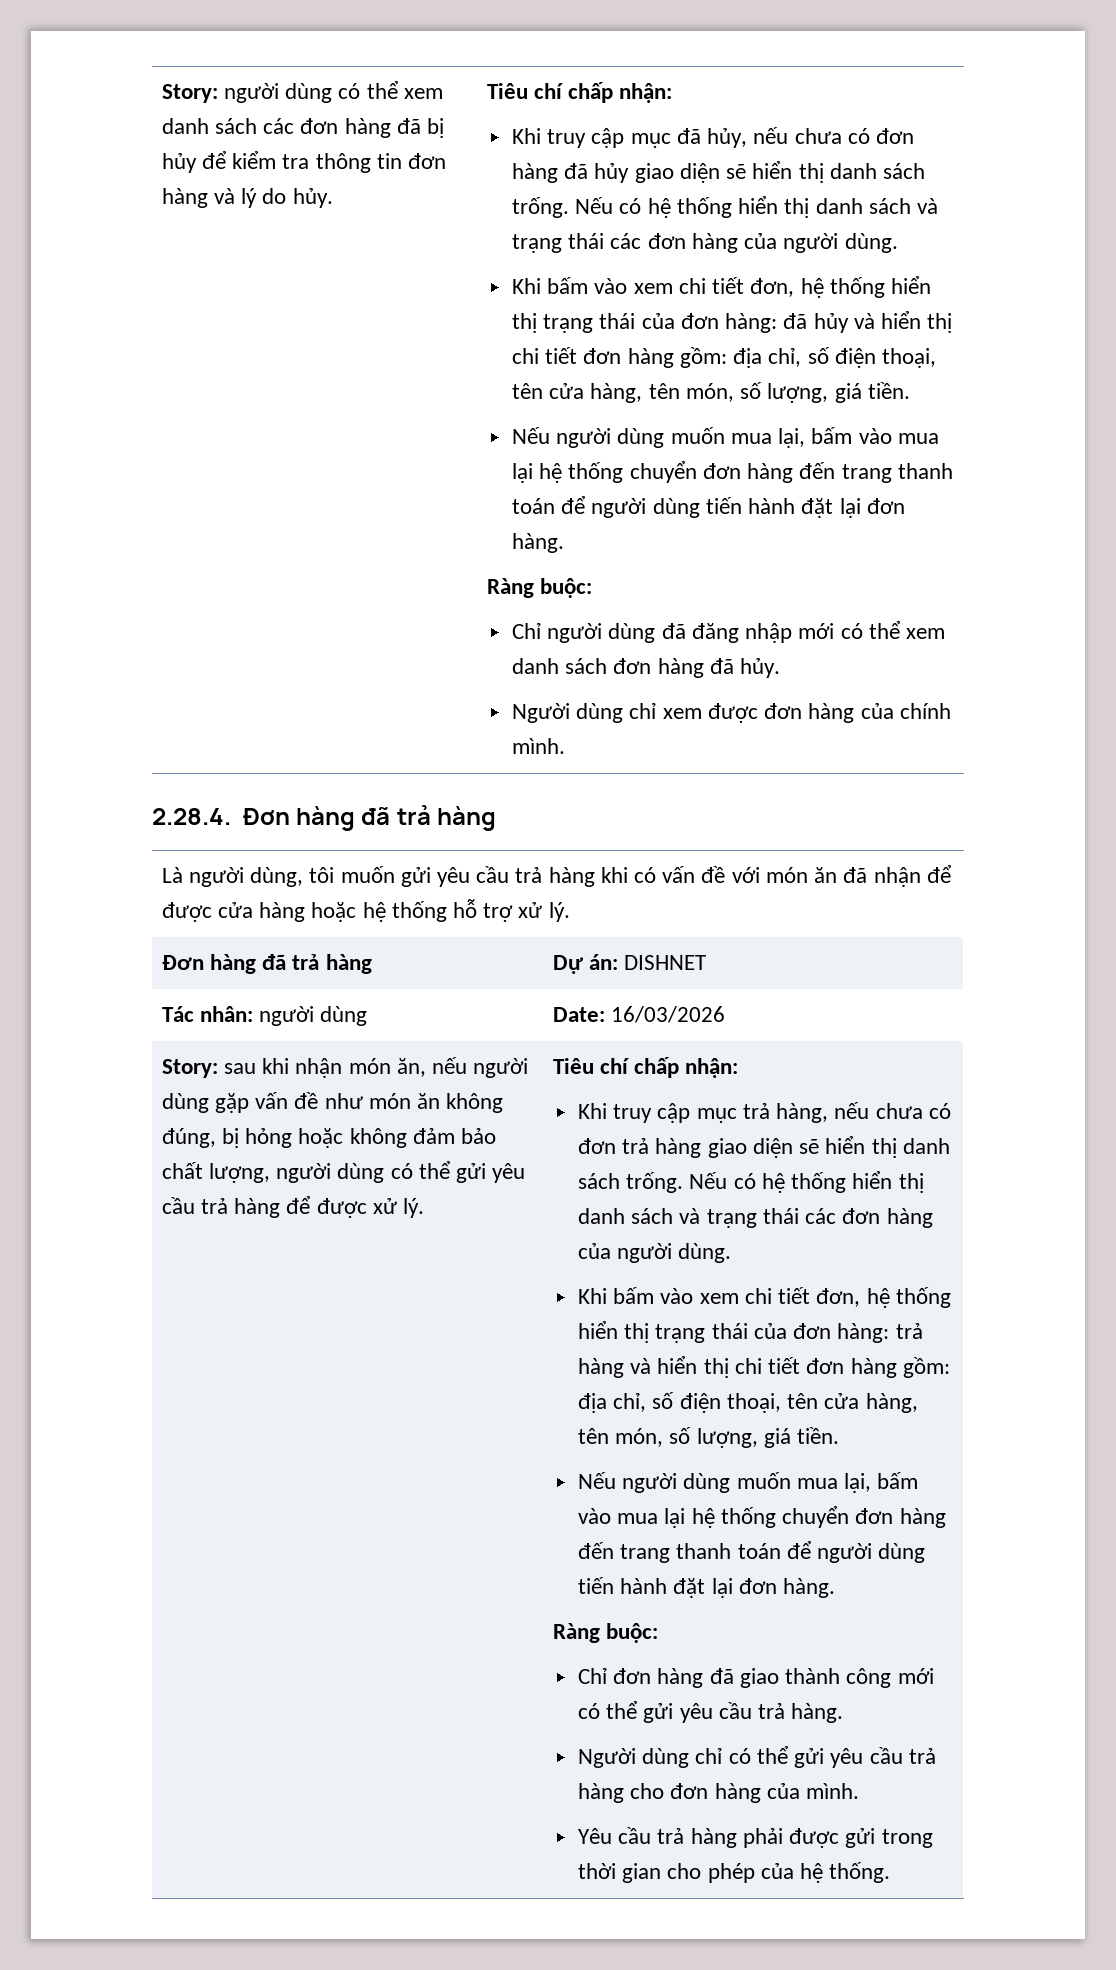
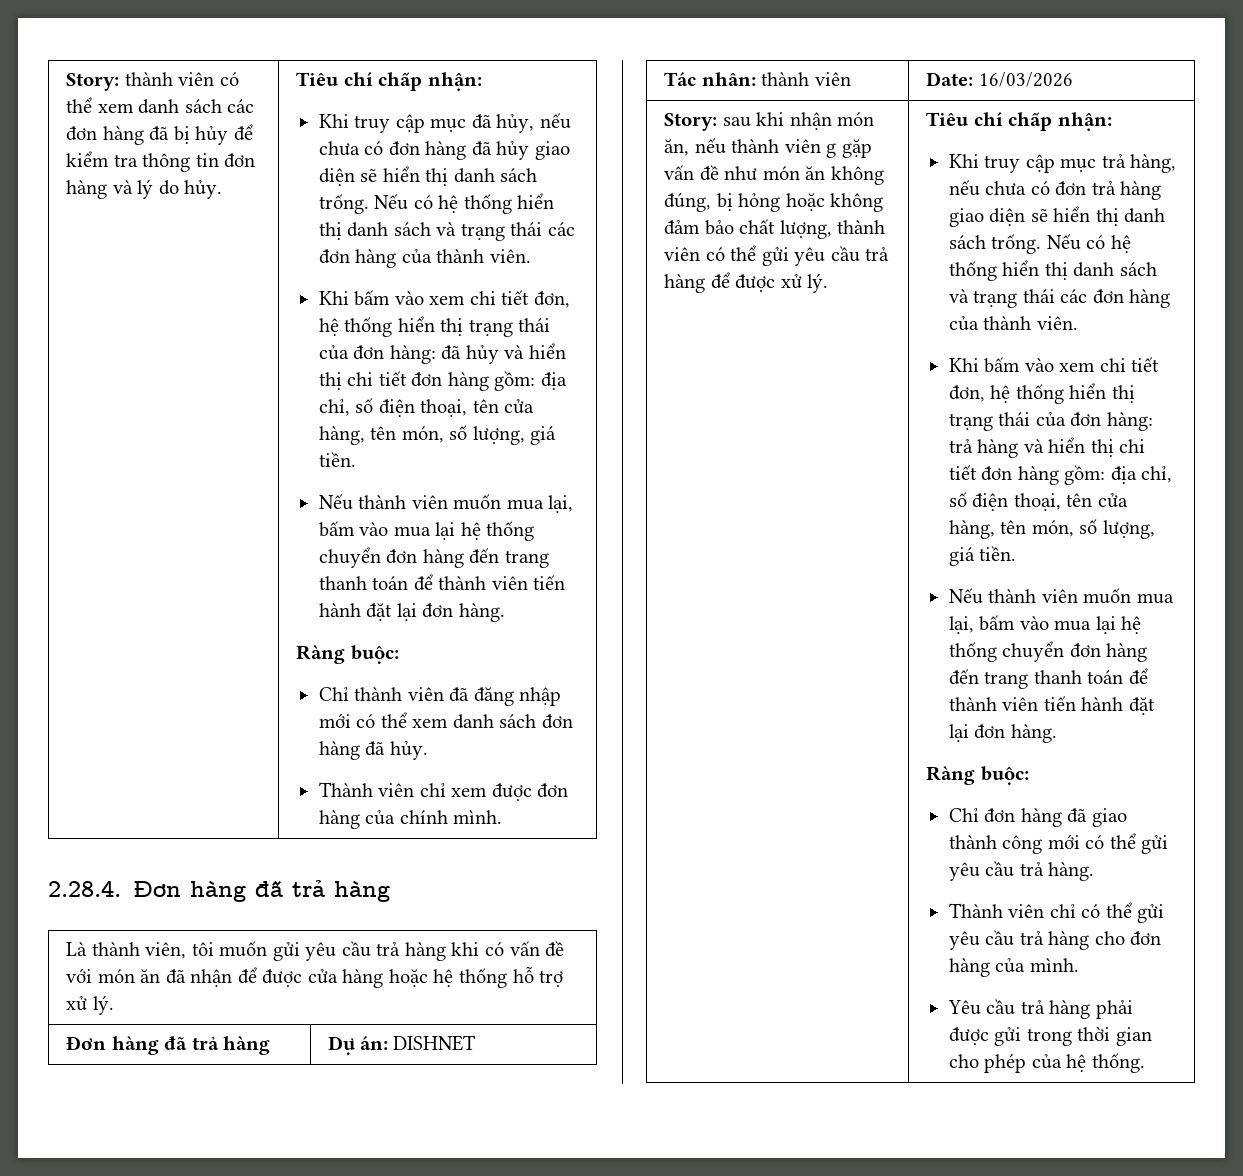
[161,83,333,103] Story: người dùng -> [66,72,215,91] Story: thành viên
[783,233,898,253] người dùng. -> [436,249,531,263] thành viên.
[556,428,665,448] người dùng -> [358,495,448,509] thành viên
[591,497,905,518] [512,533,565,553] [486,578,592,598] [512,623,656,643] người dùng tiến hành đặt lại đơn hàng. // Ràng buộc: // Chỉ người dùng -> [438,575,566,590] [318,603,505,622] [296,645,399,664] [318,687,444,701] thành viên tiến hành đặt lại đơn hàng. // Ràng buộc: // Chỉ thành viên
[512,703,624,723] Người dùng -> [318,782,415,797] Thành viên
[188,867,304,887] người dùng, -> [91,942,187,959] thành viên,
[259,1006,368,1026] người dùng -> [761,72,851,86] thành viên
[473,1058,529,1078] [161,1093,209,1113] người dùng -> [731,139,837,158] thành viên g
[276,1163,385,1183] người dùng -> [837,220,886,234] [664,247,701,261] thành viên
[617,1243,732,1263] người dùng. -> [983,316,1078,330] thành viên.
[622,1473,731,1493] người dùng -> [988,589,1078,603] thành viên
[817,1543,926,1563] người dùng -> [948,697,1039,711] thành viên
[578,1748,690,1768] Người dùng -> [948,903,1045,918] Thành viên

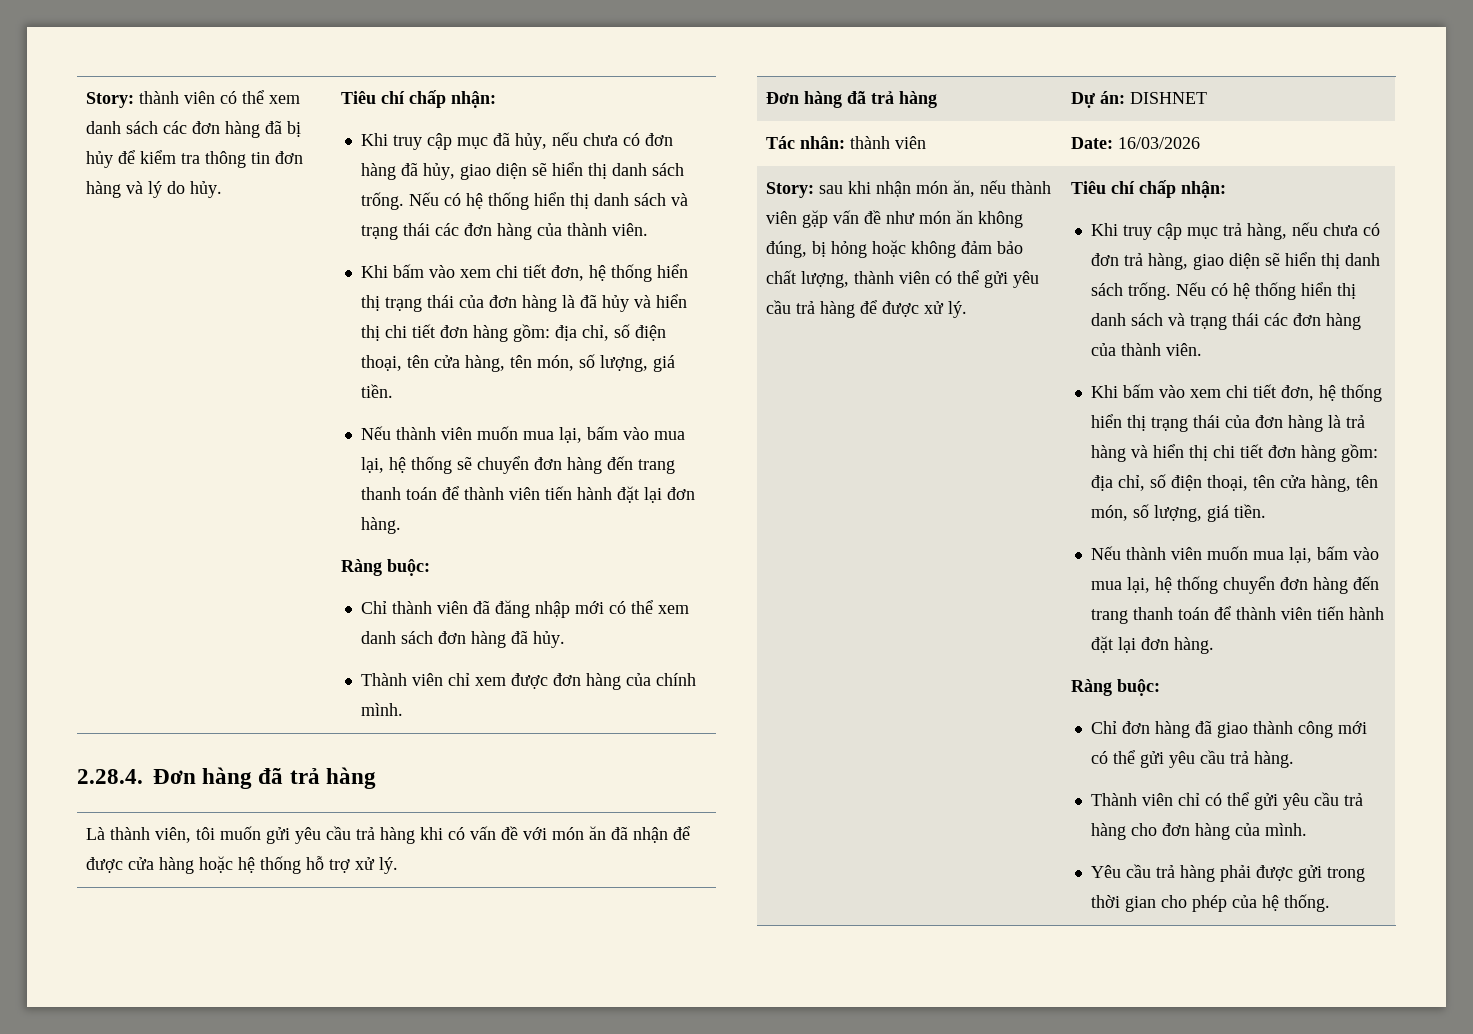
[496,141,530,160] hủy -> [422,163,455,180] hủy,
[389,345,436,364] hàng: -> [521,295,575,312] hàng là
[435,521,535,541] lại hệ thống -> [360,456,472,474] lại, hệ thống sẽ
[826,143,837,158] g -> (797, 217) none
[1120,181,1162,200] hàng -> [1147,253,1188,270] hàng,
[1106,412,1153,431] hàng: -> [1287,415,1341,432] hàng là
[1095,616,1116,635] lại -> [1126,577,1150,593] lại,

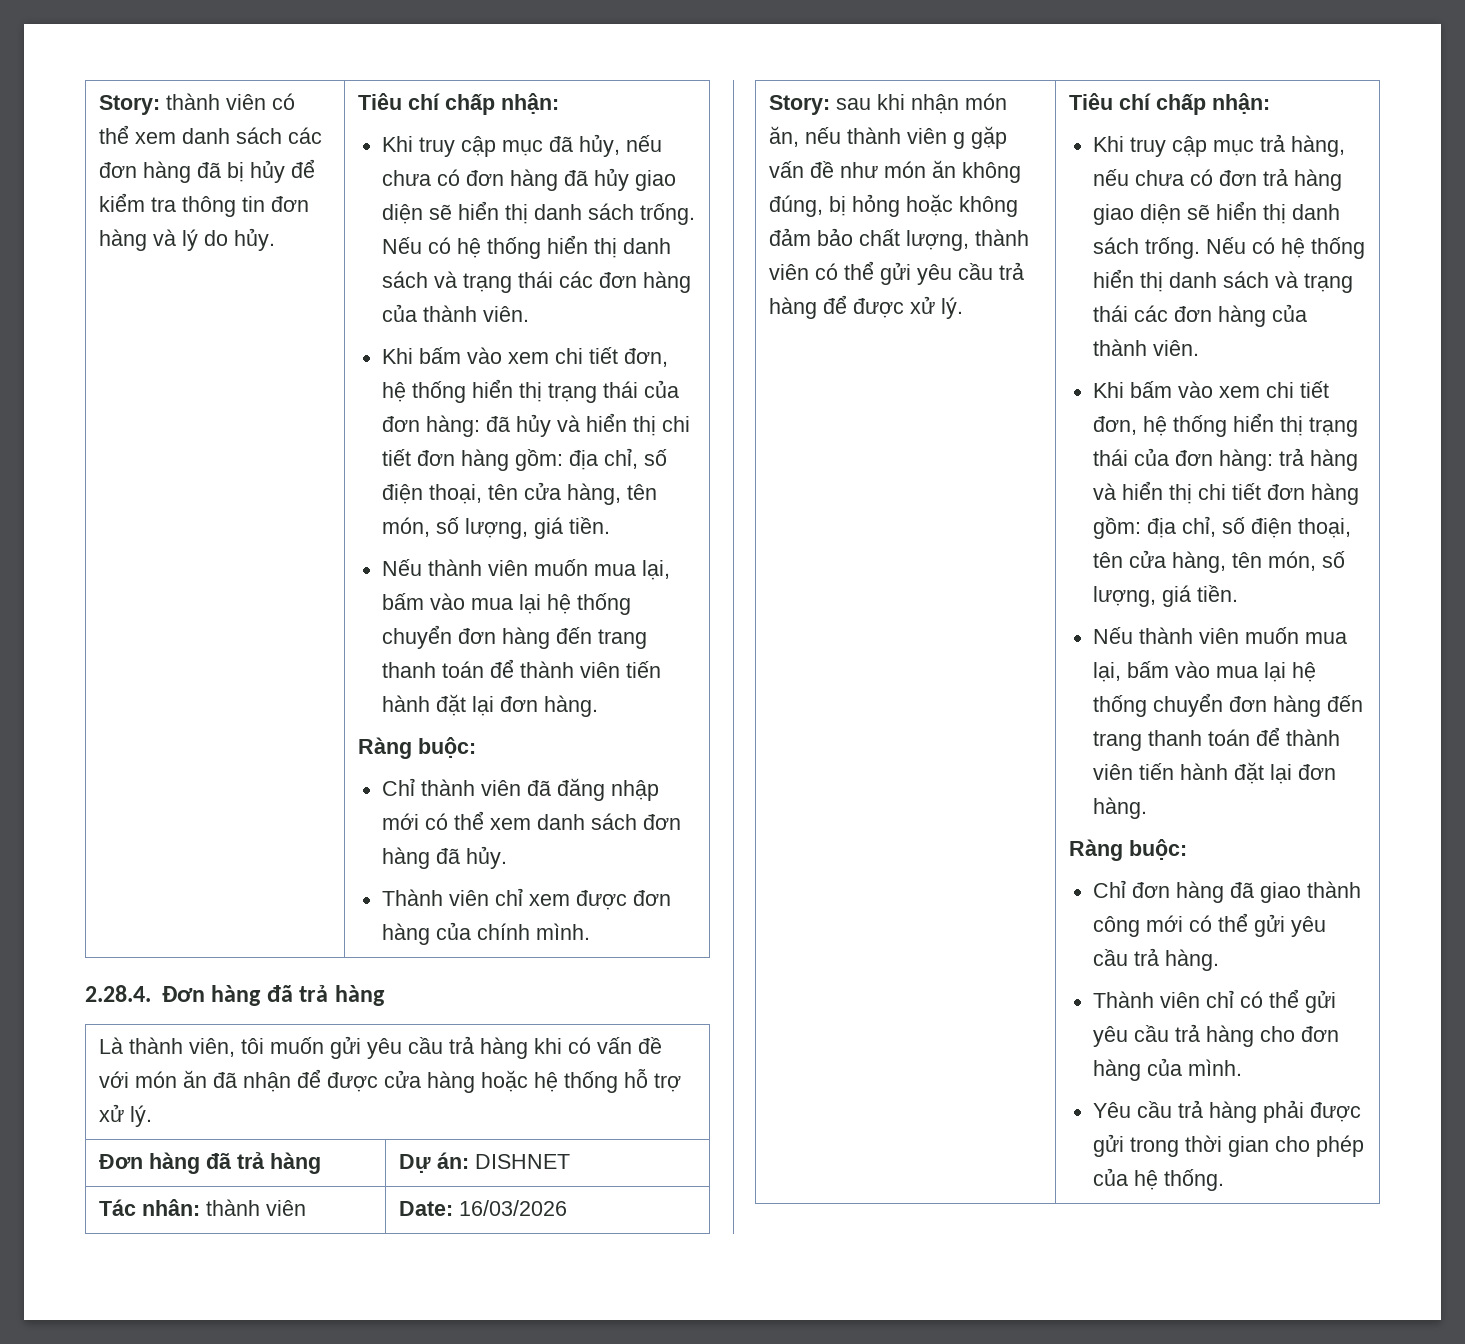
[422,163,455,180] hủy, -> [593,168,629,191] hủy
[521,295,575,312] hàng là -> [425,415,480,437] hàng:
[360,456,472,474] lại, hệ thống sẽ -> [518,593,631,615] lại hệ thống
(797, 217) none -> [953,132,966,149] g
[1147,253,1188,270] hàng, -> [1293,169,1342,191] hàng
[1287,415,1341,432] hàng là -> [1218,449,1273,471] hàng:
[1126,577,1150,593] lại, -> [1263,662,1286,682] lại

